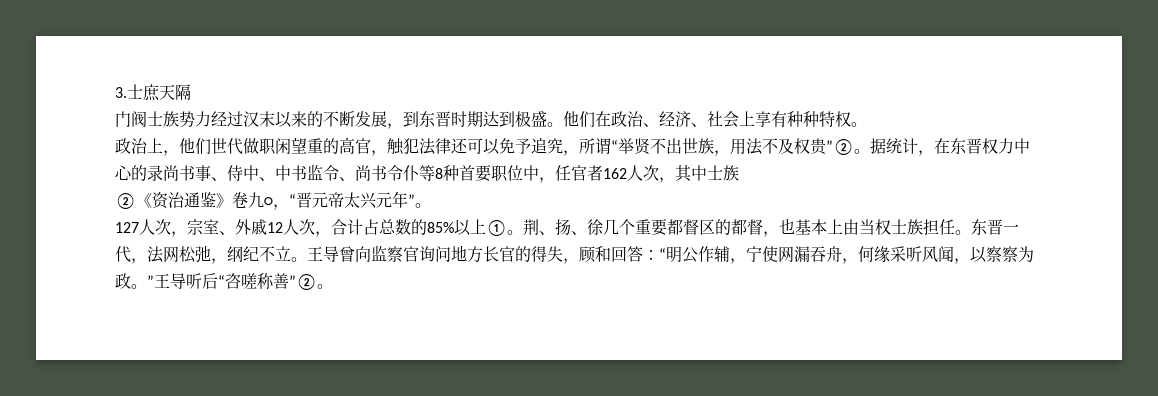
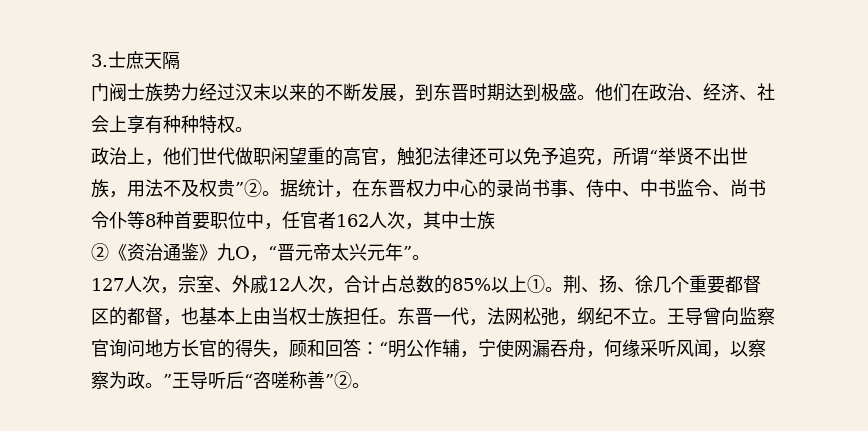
[232,192,273,208] 卷九○ -> [217,243,250,261] 九O

